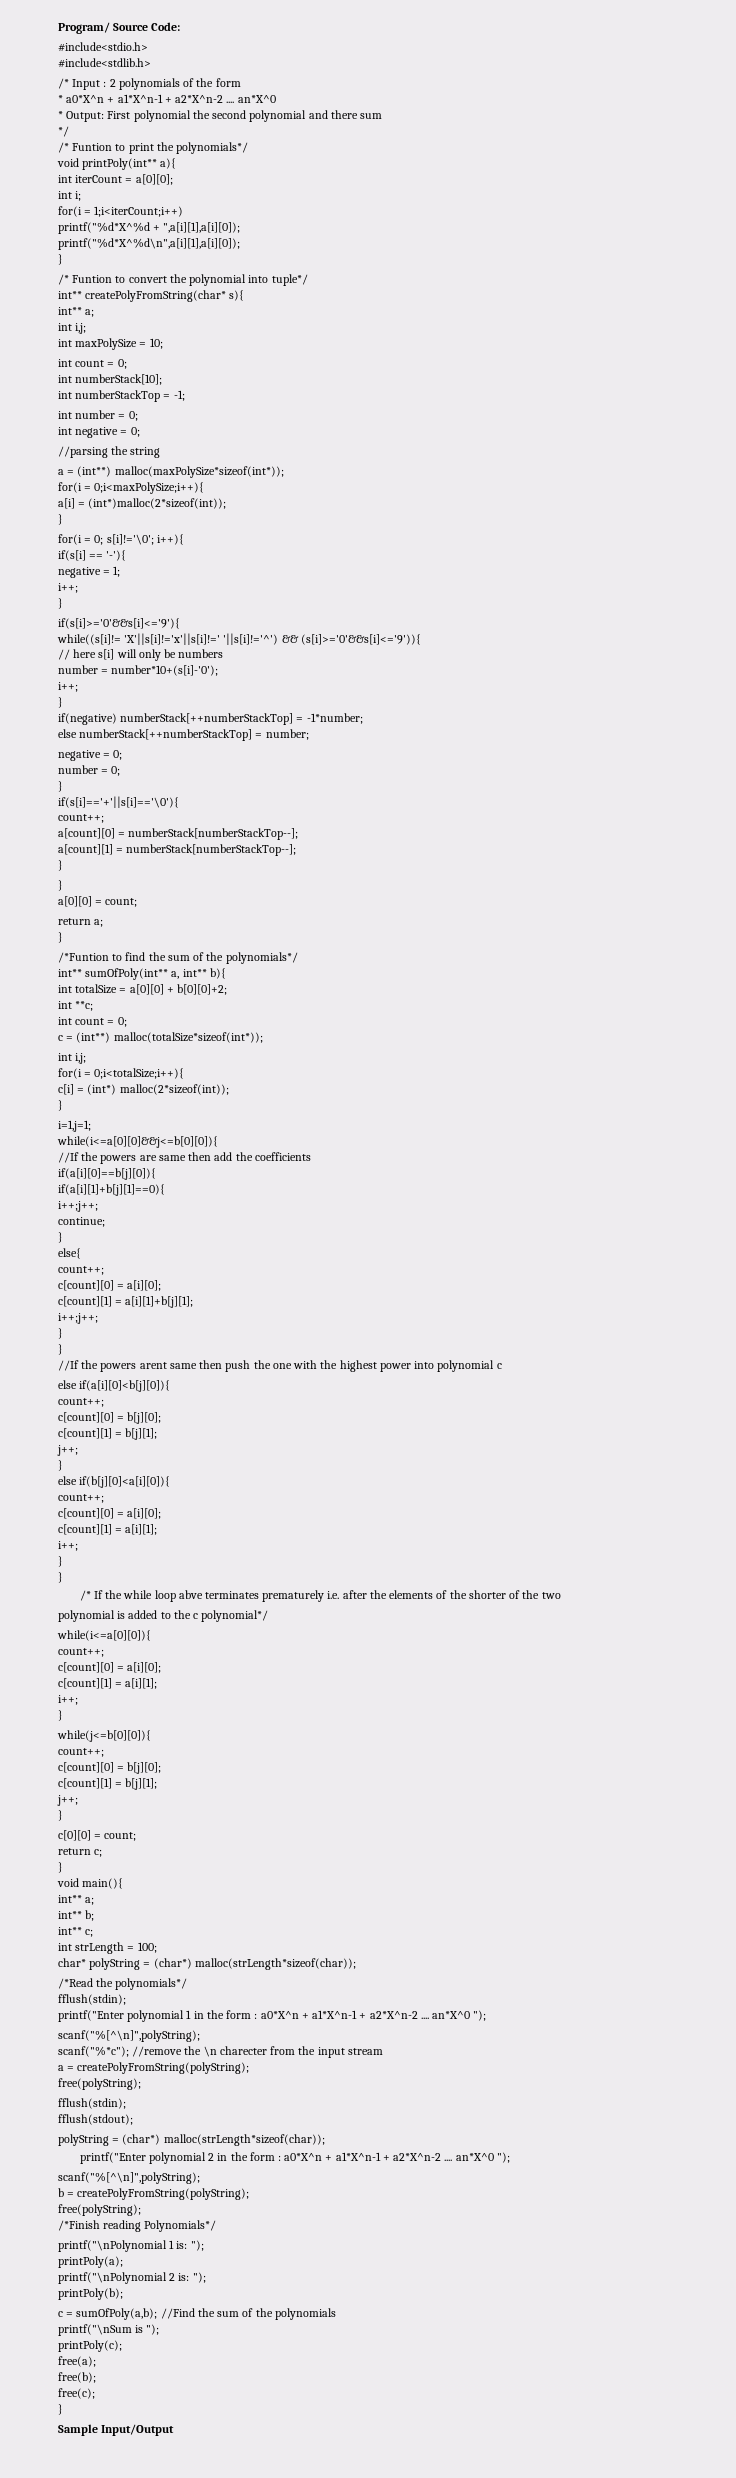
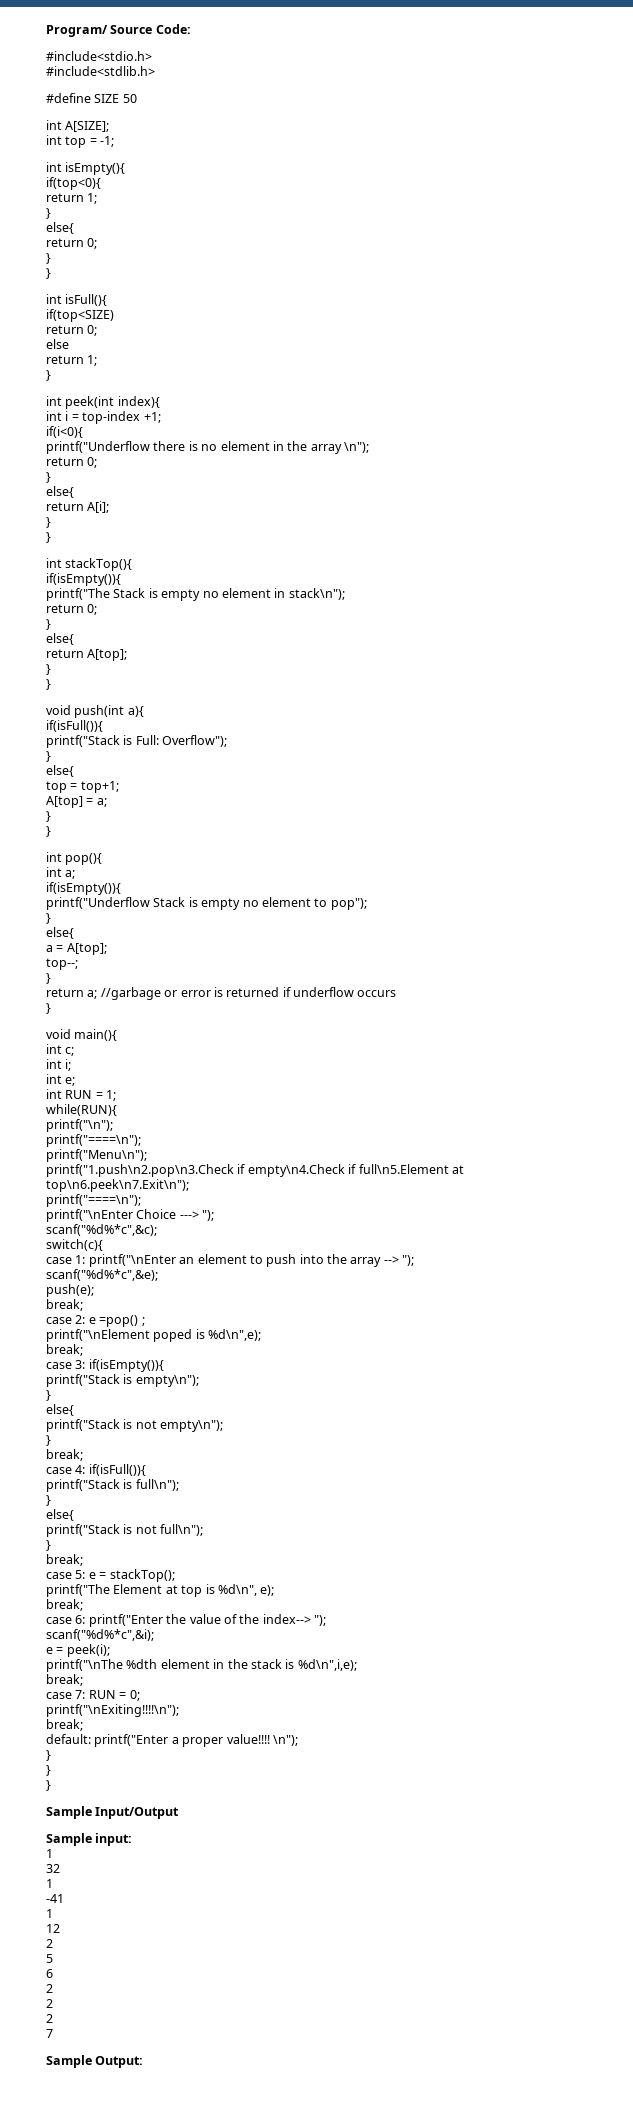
[58,78,241,90] [58,94,276,103] [58,110,383,122] [58,126,69,137] [58,142,249,154] [57,158,177,170] [58,174,173,185] [58,191,82,201] [58,206,184,217] [58,222,241,234] [58,238,240,250] [58,254,63,265] [58,274,308,286] [58,290,245,302] [58,307,95,317] [58,323,87,334] [58,338,163,350] [58,359,127,369] [58,374,163,385] [58,390,185,402] [58,410,138,421] [58,427,140,438] [58,446,161,458] [58,466,284,478] [58,482,205,494] [58,498,227,509] [58,514,63,525] [58,534,184,545] [58,550,127,561] [58,566,121,578] [58,583,78,593] [58,598,63,609] [58,618,180,629] [57,633,421,645] [58,649,224,661] [58,665,219,676] [58,682,78,692] [58,697,63,708] [58,713,363,725] [58,729,309,741] [58,750,123,761] [58,765,121,776] [58,781,63,792] [58,796,179,808] [58,814,104,823] [58,828,299,840] [58,844,297,856] [58,860,63,871] [58,880,63,891] [58,896,138,907] [58,918,104,927] [58,932,63,943] [58,952,298,964] [58,968,226,980] [58,984,228,995] [58,1001,94,1011] [58,1017,127,1027] [58,1032,263,1043] [58,1053,87,1064] [58,1068,185,1079] [58,1084,229,1095] [58,1100,63,1111] [58,1120,91,1132] [57,1136,218,1148] [58,1152,311,1164] [58,1168,156,1180] [58,1184,165,1196] [58,1201,98,1212] [58,1217,105,1227] [58,1232,63,1243] [58,1248,81,1259] [58,1266,104,1275] [58,1280,162,1291] [58,1296,194,1308] [58,1313,98,1324] [58,1328,63,1339] [58,1344,63,1355] [58,1360,502,1372] [58,1380,171,1392] [58,1398,104,1407] [58,1412,162,1424] [58,1428,158,1440] [57,1445,78,1456] [58,1460,63,1471] [58,1476,171,1488] [58,1494,104,1503] [58,1508,162,1519] [58,1524,158,1535] [58,1541,78,1551] [58,1556,63,1567] [58,1572,63,1583] [79,1590,561,1602] [58,1610,269,1622] [57,1630,151,1641] [58,1648,104,1657] [58,1662,162,1673] [58,1678,158,1689] [58,1695,78,1705] [58,1710,63,1721] [57,1730,151,1742] [58,1748,104,1757] [58,1762,162,1774] [58,1778,158,1790] [57,1795,78,1806] [58,1810,63,1821] [58,1830,137,1841] [58,1848,103,1857] [58,1862,63,1873] [57,1878,124,1889] [58,1895,95,1905] [58,1910,95,1921] [58,1927,94,1937] [58,1942,157,1954] [58,1958,356,1970] [58,1978,188,1990] [58,1994,126,2005] [58,2010,487,2022] [58,2030,200,2042] [58,2046,383,2058] [58,2062,250,2074] [58,2078,141,2090] [58,2098,126,2109] [58,2114,133,2125] [58,2134,325,2146] [79,2152,510,2164] [58,2172,200,2184] [58,2188,250,2200] [58,2204,141,2216] [58,2220,217,2232] [58,2240,204,2252] [58,2256,123,2268] [58,2272,206,2284] [58,2288,123,2300] [58,2308,336,2320] [58,2324,160,2336] [58,2340,122,2352] [58,2356,96,2367] [58,2372,96,2383] [58,2388,95,2399] [58,2404,63,2415] [58,2424,175,2436] /* Input : 2 polynomials of the form // * a0*X^n + a1*X^n-1 + a2*X^n-2 .... an*X^0 // * Output: First polynomial the second polynomial and there sum // */ // /* Funtion to print the polynomials*/ // void printPoly(int** a){ // int iterCount = a[0][0]; // int i; // for(i = 1;i<iterCount;i++) // printf("%d*X^%d + ",a[i][1],a[i][0]); // printf("%d*X^%d\n",a[i][1],a[i][0]); // } // /* Funtion to convert the polynomial into tuple*/ // int** createPolyFromString(char* s){ // int** a; // int i,j; // int maxPolySize = 10; // int count = 0; // int numberStack[10]; // int numberStackTop = -1; // int number = 0; // int negative = 0; // //parsing the string // a = (int**) malloc(maxPolySize*sizeof(int*)); // for(i = 0;i<maxPolySize;i++){ // a[i] = (int*)malloc(2*sizeof(int)); // } // for(i = 0; s[i]!='\0'; i++){ // if(s[i] == '-'){ // negative = 1; // i++; // } // if(s[i]>='0'&&s[i]<='9'){ // while((s[i]!= 'X'||s[i]!='x'||s[i]!=' '||s[i]!='^') && (s[i]>='0'&&s[i]<='9')){ // // here s[i] will only be numbers // number = number*10+(s[i]-'0'); // i++; // } // if(negative) numberStack[++numberStackTop] = -1*number; // else numberStack[++numberStackTop] = number; // negative = 0; // number = 0; // } // if(s[i]=='+'||s[i]=='\0'){ // count++; // a[count][0] = numberStack[numberStackTop--]; // a[count][1] = numberStack[numberStackTop--]; // } // } // a[0][0] = count; // return a; // } // /*Funtion to find the sum of the polynomials*/ // int** sumOfPoly(int** a, int** b){ // int totalSize = a[0][0] + b[0][0]+2; // int **c; // int count = 0; // c = (int**) malloc(totalSize*sizeof(int*)); // int i,j; // for(i = 0;i<totalSize;i++){ // c[i] = (int*) malloc(2*sizeof(int)); // } // i=1,j=1; // while(i<=a[0][0]&&j<=b[0][0]){ // //If the powers are same then add the coefficients // if(a[i][0]==b[j][0]){ // if(a[i][1]+b[j][1]==0){ // i++;j++; // continue; // } // else{ // count++; // c[count][0] = a[i][0]; // c[count][1] = a[i][1]+b[j][1]; // i++;j++; // } // } // //If the powers arent same then push the one with the highest power into polynomial c // else if(a[i][0]<b[j][0]){ // count++; // c[count][0] = b[j][0]; // c[count][1] = b[j][1]; // j++; // } // else if(b[j][0]<a[i][0]){ // count++; // c[count][0] = a[i][0]; // c[count][1] = a[i][1]; // i++; // } // } // /* If the while loop abve terminates prematurely i.e. after the elements of the shorter of the two // polynomial is added to the c polynomial*/ // while(i<=a[0][0]){ // count++; // c[count][0] = a[i][0]; // c[count][1] = a[i][1]; // i++; // } // while(j<=b[0][0]){ // count++; // c[count][0] = b[j][0]; // c[count][1] = b[j][1]; // j++; // } // c[0][0] = count; // return c; // } // void main(){ // int** a; // int** b; // int** c; // int strLength = 100; // char* polyString = (char*) malloc(strLength*sizeof(char)); // /*Read the polynomials*/ // fflush(stdin); // printf("Enter polynomial 1 in the form : a0*X^n + a1*X^n-1 + a2*X^n-2 .... an*X^0 "); // scanf("%[^\n]",polyString); // scanf("%*c"); //remove the \n charecter from the input stream // a = createPolyFromString(polyString); // free(polyString); // fflush(stdin); // fflush(stdout); // polyString = (char*) malloc(strLength*sizeof(char)); // printf("Enter polynomial 2 in the form : a0*X^n + a1*X^n-1 + a2*X^n-2 .... an*X^0 "); // scanf("%[^\n]",polyString); // b = createPolyFromString(polyString); // free(polyString); // /*Finish reading Polynomials*/ // printf("\nPolynomial 1 is: "); // printPoly(a); // printf("\nPolynomial 2 is: "); // printPoly(b); // c = sumOfPoly(a,b); //Find the sum of the polynomials // printf("\nSum is "); // printPoly(c); // free(a); // free(b); // free(c); // } // Sample Input/Output -> [46,93,137,103] [46,120,110,132] [46,135,115,148] [46,162,126,175] [46,177,101,190] [46,193,98,204] [46,208,51,219] [46,222,74,234] [46,238,98,249] [46,253,51,264] [46,268,51,279] [46,294,108,306] [46,309,114,322] [46,325,98,336] [46,339,69,349] [46,355,98,366] [46,370,51,381] [46,396,160,409] [46,411,161,424] [46,426,83,438] [46,441,369,454] [46,457,98,468] [46,472,51,483] [46,486,74,498] [46,501,110,513] [46,517,51,528] [46,532,51,543] [46,558,133,571] [46,573,121,586] [46,588,345,601] [46,604,98,615] [46,619,51,630] [46,633,74,645] [46,649,128,661] [46,664,51,675] [46,679,51,690] [46,705,144,718] [46,720,103,732] [46,735,228,748] [46,751,51,762] [46,765,74,777] [46,781,119,793] [46,796,107,808] [46,811,51,822] [46,826,51,837] [46,852,103,865] [46,867,76,879] [46,882,121,895] [46,897,367,910] [46,913,51,924] [46,927,74,939] [46,943,107,955] [46,958,78,970] [46,973,51,984] [46,987,397,1000] [46,1003,51,1014] [46,1029,118,1041] [46,1044,75,1056] [46,1059,72,1071] [46,1074,76,1086] [46,1089,117,1101] [46,1104,117,1116] [46,1119,113,1132] [46,1134,141,1147] [46,1149,147,1162] [46,1164,464,1177] [46,1179,189,1192] [46,1194,141,1207] [46,1209,215,1222] [46,1224,157,1236] [46,1239,103,1251] [46,1254,415,1267] [46,1269,158,1281] [46,1284,94,1297] [46,1299,83,1311] [46,1315,145,1327] [46,1329,262,1342] [46,1344,83,1356] [46,1359,164,1372] [46,1374,199,1387] [46,1390,51,1401] [46,1404,74,1416] [46,1419,224,1432] [46,1435,51,1446] [46,1449,83,1461] [46,1464,146,1476] [46,1479,179,1492] [46,1495,51,1506] [46,1509,74,1521] [46,1524,204,1537] [46,1540,51,1551] [46,1554,83,1566] [46,1569,175,1582] [46,1584,275,1597] [46,1599,83,1611] [46,1614,326,1627] [46,1629,154,1641] [46,1644,110,1657] [46,1659,357,1672] [46,1674,83,1686] [46,1690,140,1701] [46,1704,179,1717] [46,1719,83,1731] [46,1734,298,1747] [46,1750,51,1761] [46,1765,51,1776] [46,1780,51,1791] [46,1806,180,1819] [46,1833,133,1846] [46,1849,53,1858] [46,1864,60,1873] [46,1879,53,1888] [46,1894,64,1903] [46,1909,53,1918] [46,1924,60,1933] [46,1939,53,1948] [46,1954,53,1963] [46,1969,53,1978] [46,1984,53,1993] [46,1999,53,2008] [46,2014,53,2023] [46,2029,53,2038] [46,2055,144,2068] #define SIZE 50 // int A[SIZE]; // int top = -1; // int isEmpty(){ // if(top<0){ // return 1; // } // else{ // return 0; // } // } // int isFull(){ // if(top<SIZE) // return 0; // else // return 1; // } // int peek(int index){ // int i = top-index +1; // if(i<0){ // printf("Underflow there is no element in the array \n"); // return 0; // } // else{ // return A[i]; // } // } // int stackTop(){ // if(isEmpty()){ // printf("The Stack is empty no element in stack\n"); // return 0; // } // else{ // return A[top]; // } // } // void push(int a){ // if(isFull()){ // printf("Stack is Full: Overflow"); // } // else{ // top = top+1; // A[top] = a; // } // } // int pop(){ // int a; // if(isEmpty()){ // printf("Underflow Stack is empty no element to pop"); // } // else{ // a = A[top]; // top--; // } // return a; //garbage or error is returned if underflow occurs // } // void main(){ // int c; // int i; // int e; // int RUN = 1; // while(RUN){ // printf("\n"); // printf("====\n"); // printf("Menu\n"); // printf("1.push\n2.pop\n3.Check if empty\n4.Check if full\n5.Element at top\n6.peek\n7.Exit\n"); // printf("====\n"); // printf("\nEnter Choice ---> "); // scanf("%d%*c",&c); // switch(c){ // case 1: printf("\nEnter an element to push into the array --> "); // scanf("%d%*c",&e); // push(e); // break; // case 2: e =pop() ; // printf("\nElement poped is %d\n",e); // break; // case 3: if(isEmpty()){ // printf("Stack is empty\n"); // } // else{ // printf("Stack is not empty\n"); // } // break; // case 4: if(isFull()){ // printf("Stack is full\n"); // } // else{ // printf("Stack is not full\n"); // } // break; // case 5: e = stackTop(); // printf("The Element at top is %d\n", e); // break; // case 6: printf("Enter the value of the index--> "); // scanf("%d%*c",&i); // e = peek(i); // printf("\nThe %dth element in the stack is %d\n",i,e); // break; // case 7: RUN = 0; // printf("\nExiting!!!!\n"); // break; // default: printf("Enter a proper value!!!! \n"); // } // } // } // Sample Input/Output // Sample input: // 1 // 32 // 1 // -41 // 1 // 12 // 2 // 5 // 6 // 2 // 2 // 2 // 7 // Sample Output:

